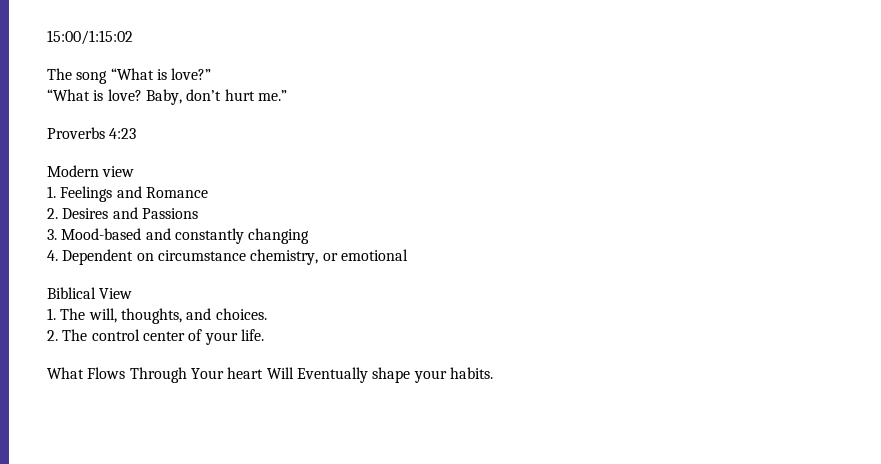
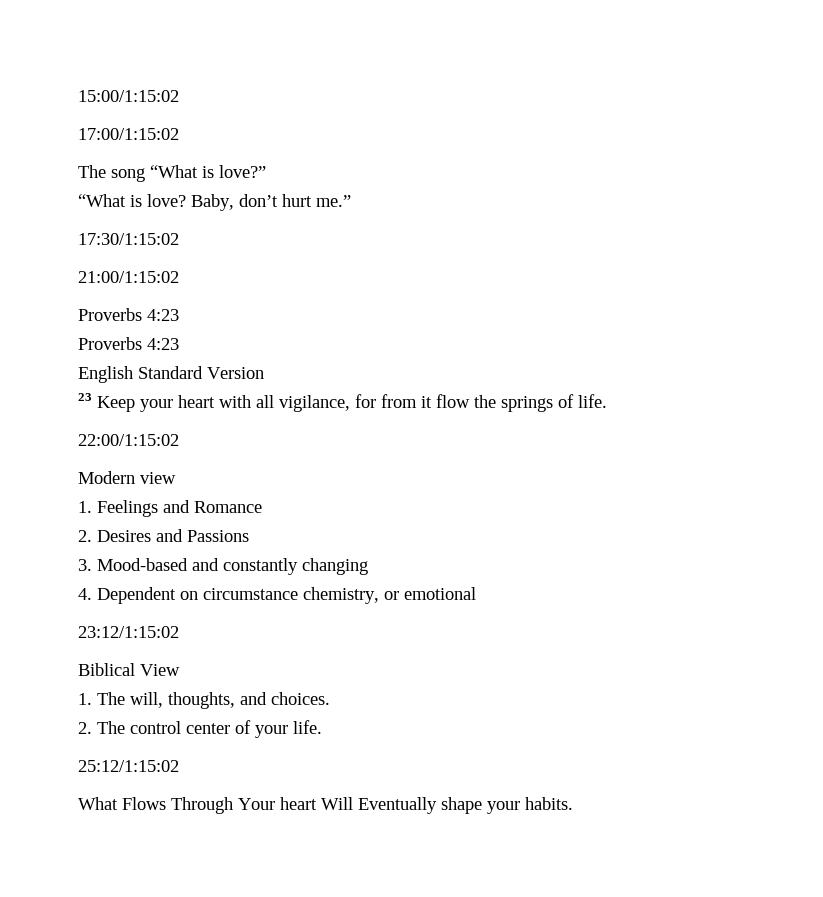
(133, 37) none -> [78,128,179,140] // 17:00/1:15:02
[47,127,137,139] // Proverbs 4:23 -> [78,233,179,245] [78,271,179,283] [78,308,179,321] [78,337,179,350] [78,366,264,383] [78,393,607,412] [78,434,179,446] // 17:30/1:15:02 // 21:00/1:15:02 // Proverbs 4:23 // Proverbs 4:23 // English Standard Version // 23 Keep your heart with all vigilance, for from it flow the springs of life. // 22:00/1:15:02
(408, 255) none -> [78,626,179,638] // 23:12/1:15:02
(264, 335) none -> [78,760,179,772] // 25:12/1:15:02

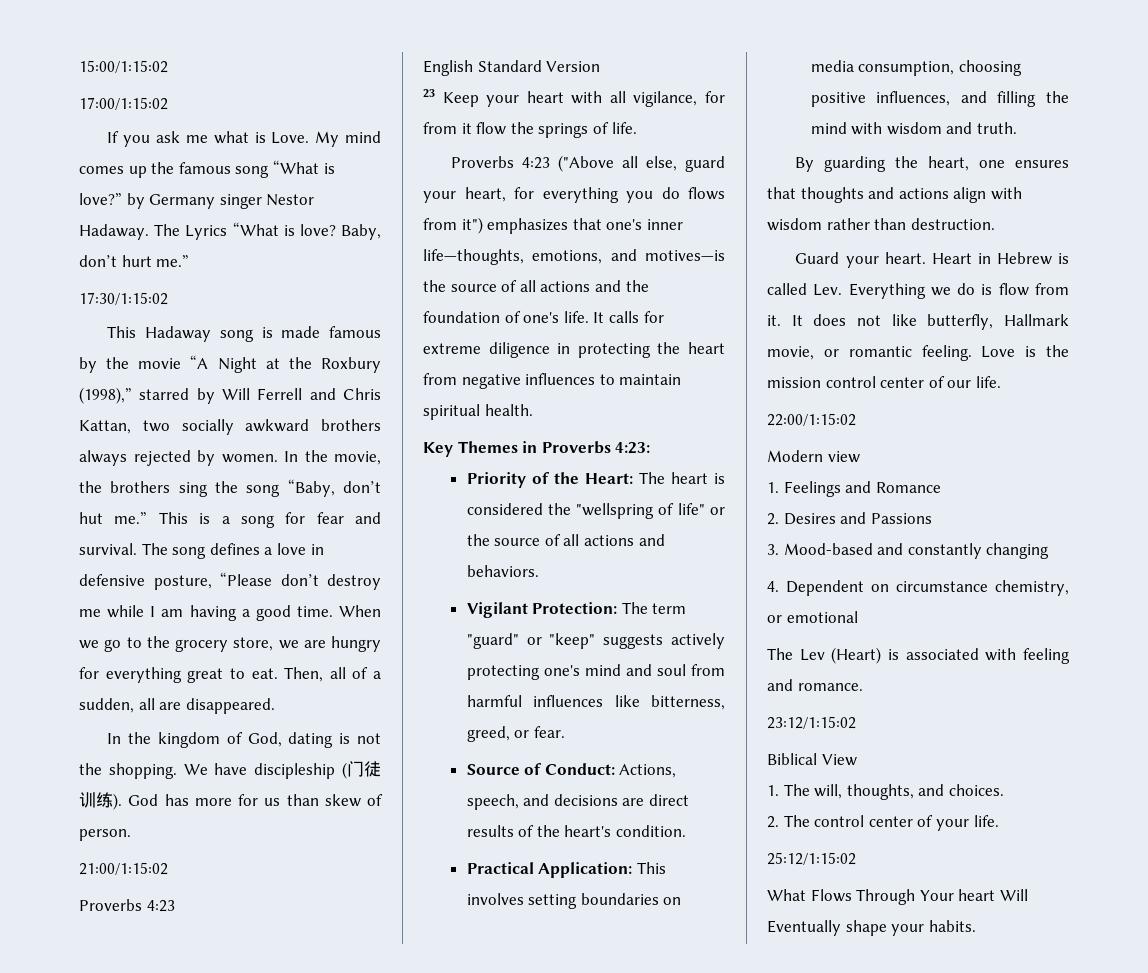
[78,165,266,182] The song “What is love?” // -> [107,131,381,147] [79,160,335,178] [79,193,315,209] [79,224,228,240] If you ask me what is Love. My mind comes up the famous song “What is love?” by Germany singer Nestor Hadaway. The Lyrics
(179, 239) none -> [107,326,381,342] [79,355,381,373] [79,387,381,404] [79,419,381,435] [79,450,381,466] [79,479,381,497] [79,512,381,528] [79,543,324,559] [79,572,381,590] [79,605,381,621] [79,636,381,652] [79,667,381,683] [79,698,275,714] [107,732,381,748] [79,761,382,779] [79,792,383,810] [79,829,131,841] // This Hadaway song is made famous by the movie “A Night at the Roxbury (1998),” starred by Will Ferrell and Chris Kattan, two socially awkward brothers always rejected by women. In the movie, the brothers sing the song “Baby, don’t hut me.” This is a song for fear and survival. The song defines a love in defensive posture, “Please don’t destroy me while I am having a good time. When we go to the grocery store, we are hungry for everything great to eat. Then, all of a sudden, all are disappeared. // In the kingdom of God, dating is not the shopping. We have discipleship (门徒训练). God has more for us than skew of person.
[78,337,179,350] // Proverbs 4:23 -> (175, 906) none
(607, 401) none -> [451,155,725,172] [423,187,725,203] [423,217,683,234] [423,249,725,265] [423,280,649,292] [423,311,664,323] [423,342,725,358] [423,373,682,389] [423,404,533,420] [423,441,651,457] [466,472,725,488] [466,503,725,519] [466,534,665,546] [466,565,539,577] [466,602,687,618] [466,633,725,649] [466,664,725,680] [466,695,725,710] [466,726,565,742] [466,763,677,778] [466,794,690,810] [466,825,687,837] [466,862,666,878] [466,893,682,909] [810,60,1022,76] [810,91,1069,107] [810,122,1018,135] [795,156,1069,172] [767,187,1022,203] [767,218,995,231] [795,252,1069,268] [767,283,1069,299] [767,314,1069,330] [767,345,1069,361] [767,376,1001,388] // Proverbs 4:23 ("Above all else, guard your heart, for everything you do flows from it") emphasizes that one's inner life—thoughts, emotions, and motives—is the source of all actions and the foundation of one's life. It calls for extreme diligence in protecting the heart from negative influences to maintain spiritual health. // Key Themes in Proverbs 4:23: // Priority of the Heart: The heart is considered the "wellspring of life" or the source of all actions and behaviors. // Vigilant Protection: The term "guard" or "keep" suggests actively protecting one's mind and soul from harmful influences like bitterness, greed, or fear. // Source of Conduct: Actions, speech, and decisions are direct results of the heart's condition. // Practical Application: This involves setting boundaries on media consumption, choosing positive influences, and filling the mind with wisdom and truth. // By guarding the heart, one ensures that thoughts and actions align with wisdom rather than destruction. // Guard your heart. Heart in Hebrew is called Lev. Everything we do is flow from it. It does not like butterfly, Hallmark movie, or romantic feeling. Love is the mission control center of our life.
(476, 593) none -> [767,647,1070,664] [767,679,863,691] // The Lev (Heart) is associated with feeling and romance.

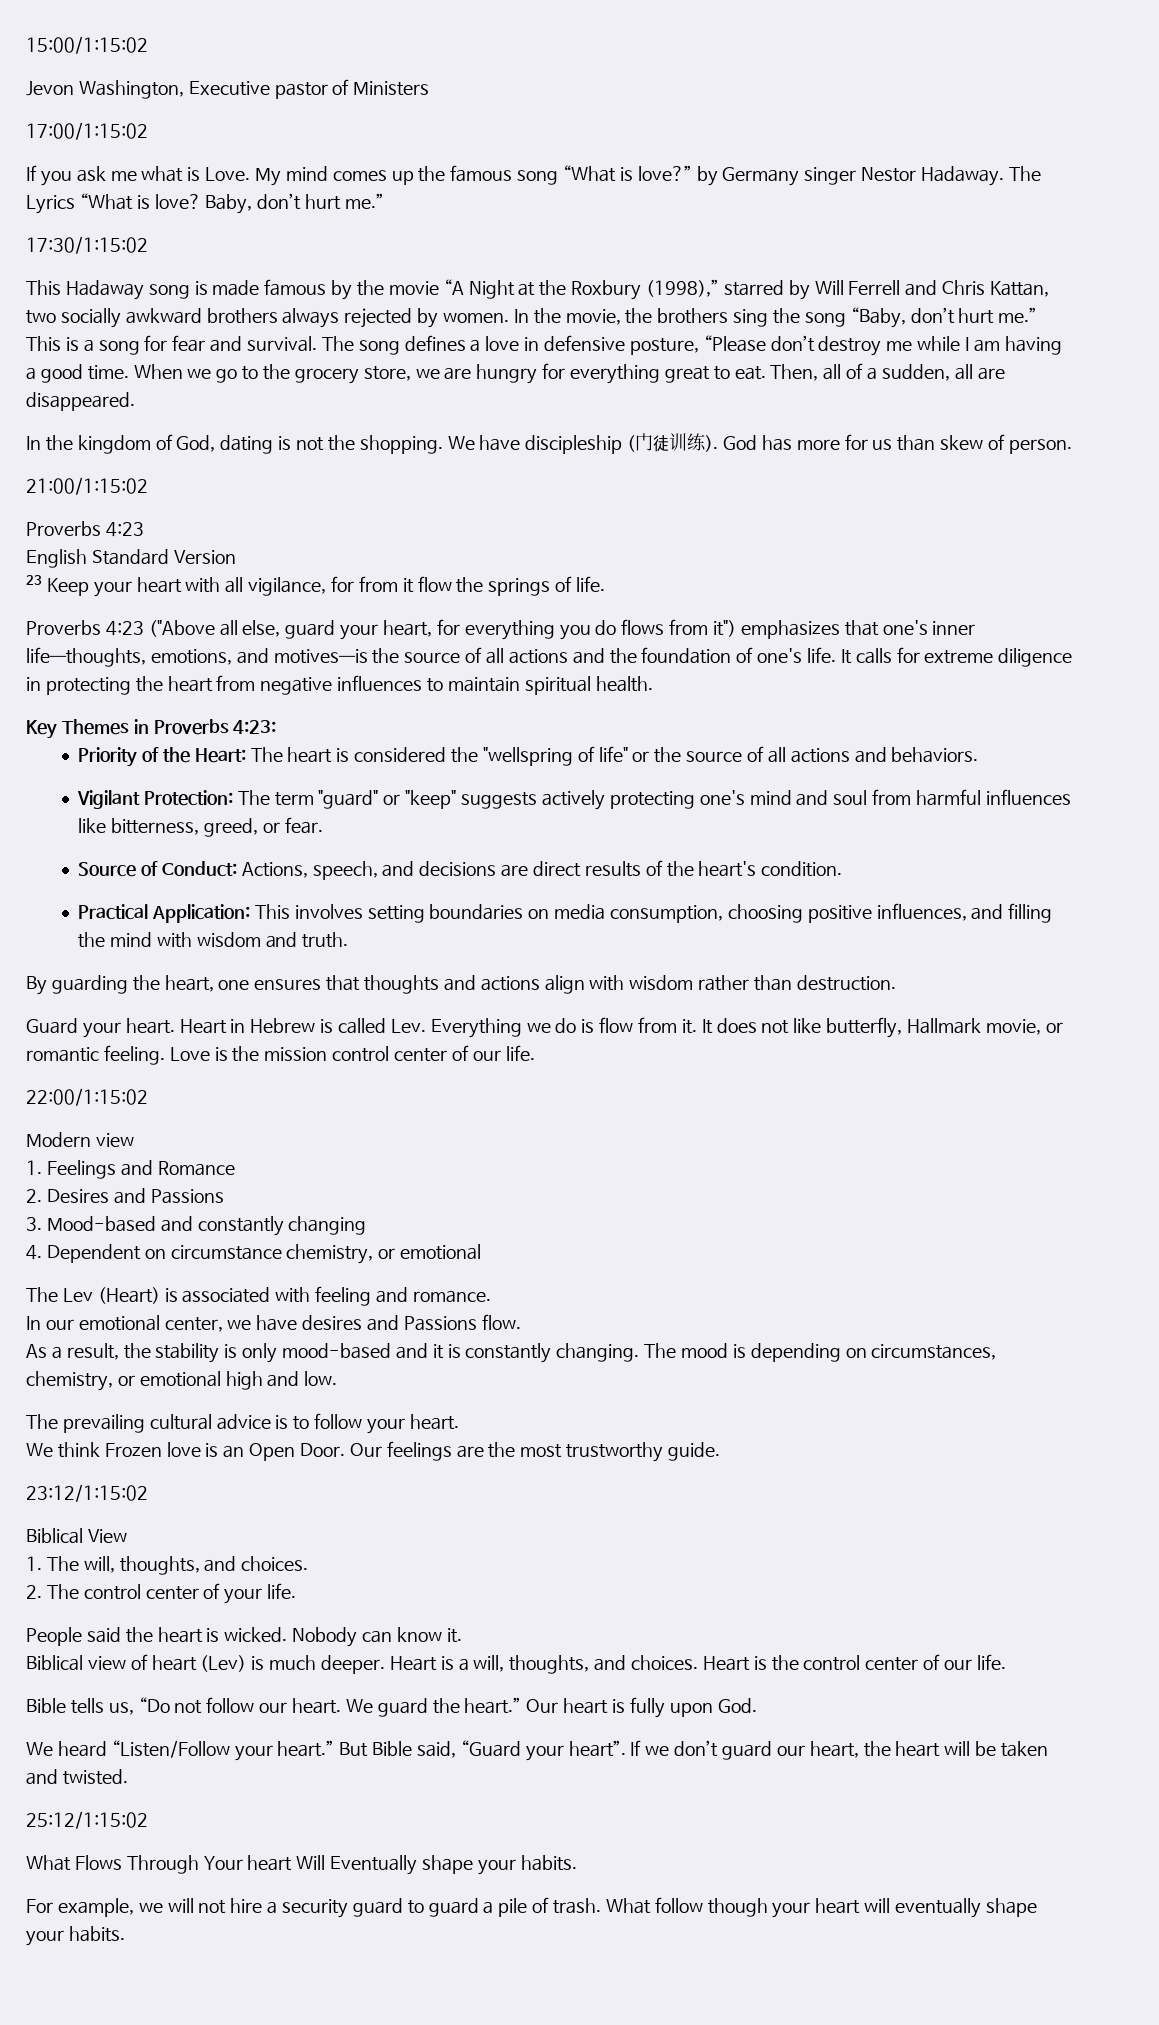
(168, 66) none -> [26,79,430,99] // Jevon Washington, Executive pastor of Ministers
[79,512,103,524] hut -> [958,308,995,324] hurt
(863, 687) none -> [26,1314,521,1332] [26,1343,997,1363] [26,1371,338,1391] [26,1413,459,1434] [26,1441,721,1462] // In our emotional center, we have desires and Passions flow. // As a result, the stability is only mood-based and it is constantly changing. The mood is depending on circumstances, chemistry, or emotional high and low. // The prevailing cultural advice is to follow your heart. // We think Frozen love is an Open Door. Our feelings are the most trustworthy guide.
(999, 821) none -> [26,1627,462,1647] [26,1654,1006,1674] [26,1697,757,1718] [26,1740,1049,1761] [26,1769,128,1785] // People said the heart is wicked. Nobody can know it. // Biblical view of heart (Lev) is much deeper. Heart is a will, thoughts, and choices. Heart is the control center of our life. // Bible tells us, “Do not follow our heart. We guard the heart.” Our heart is fully upon God. // We heard “Listen/Follow your heart.” But Bible said, “Guard your heart”. If we don’t guard our heart, the heart will be taken and twisted.
(976, 926) none -> [26,1897,1037,1918] [26,1926,125,1946] // For example, we will not hire a security guard to guard a pile of trash. What follow though your heart will eventually shape your habits.

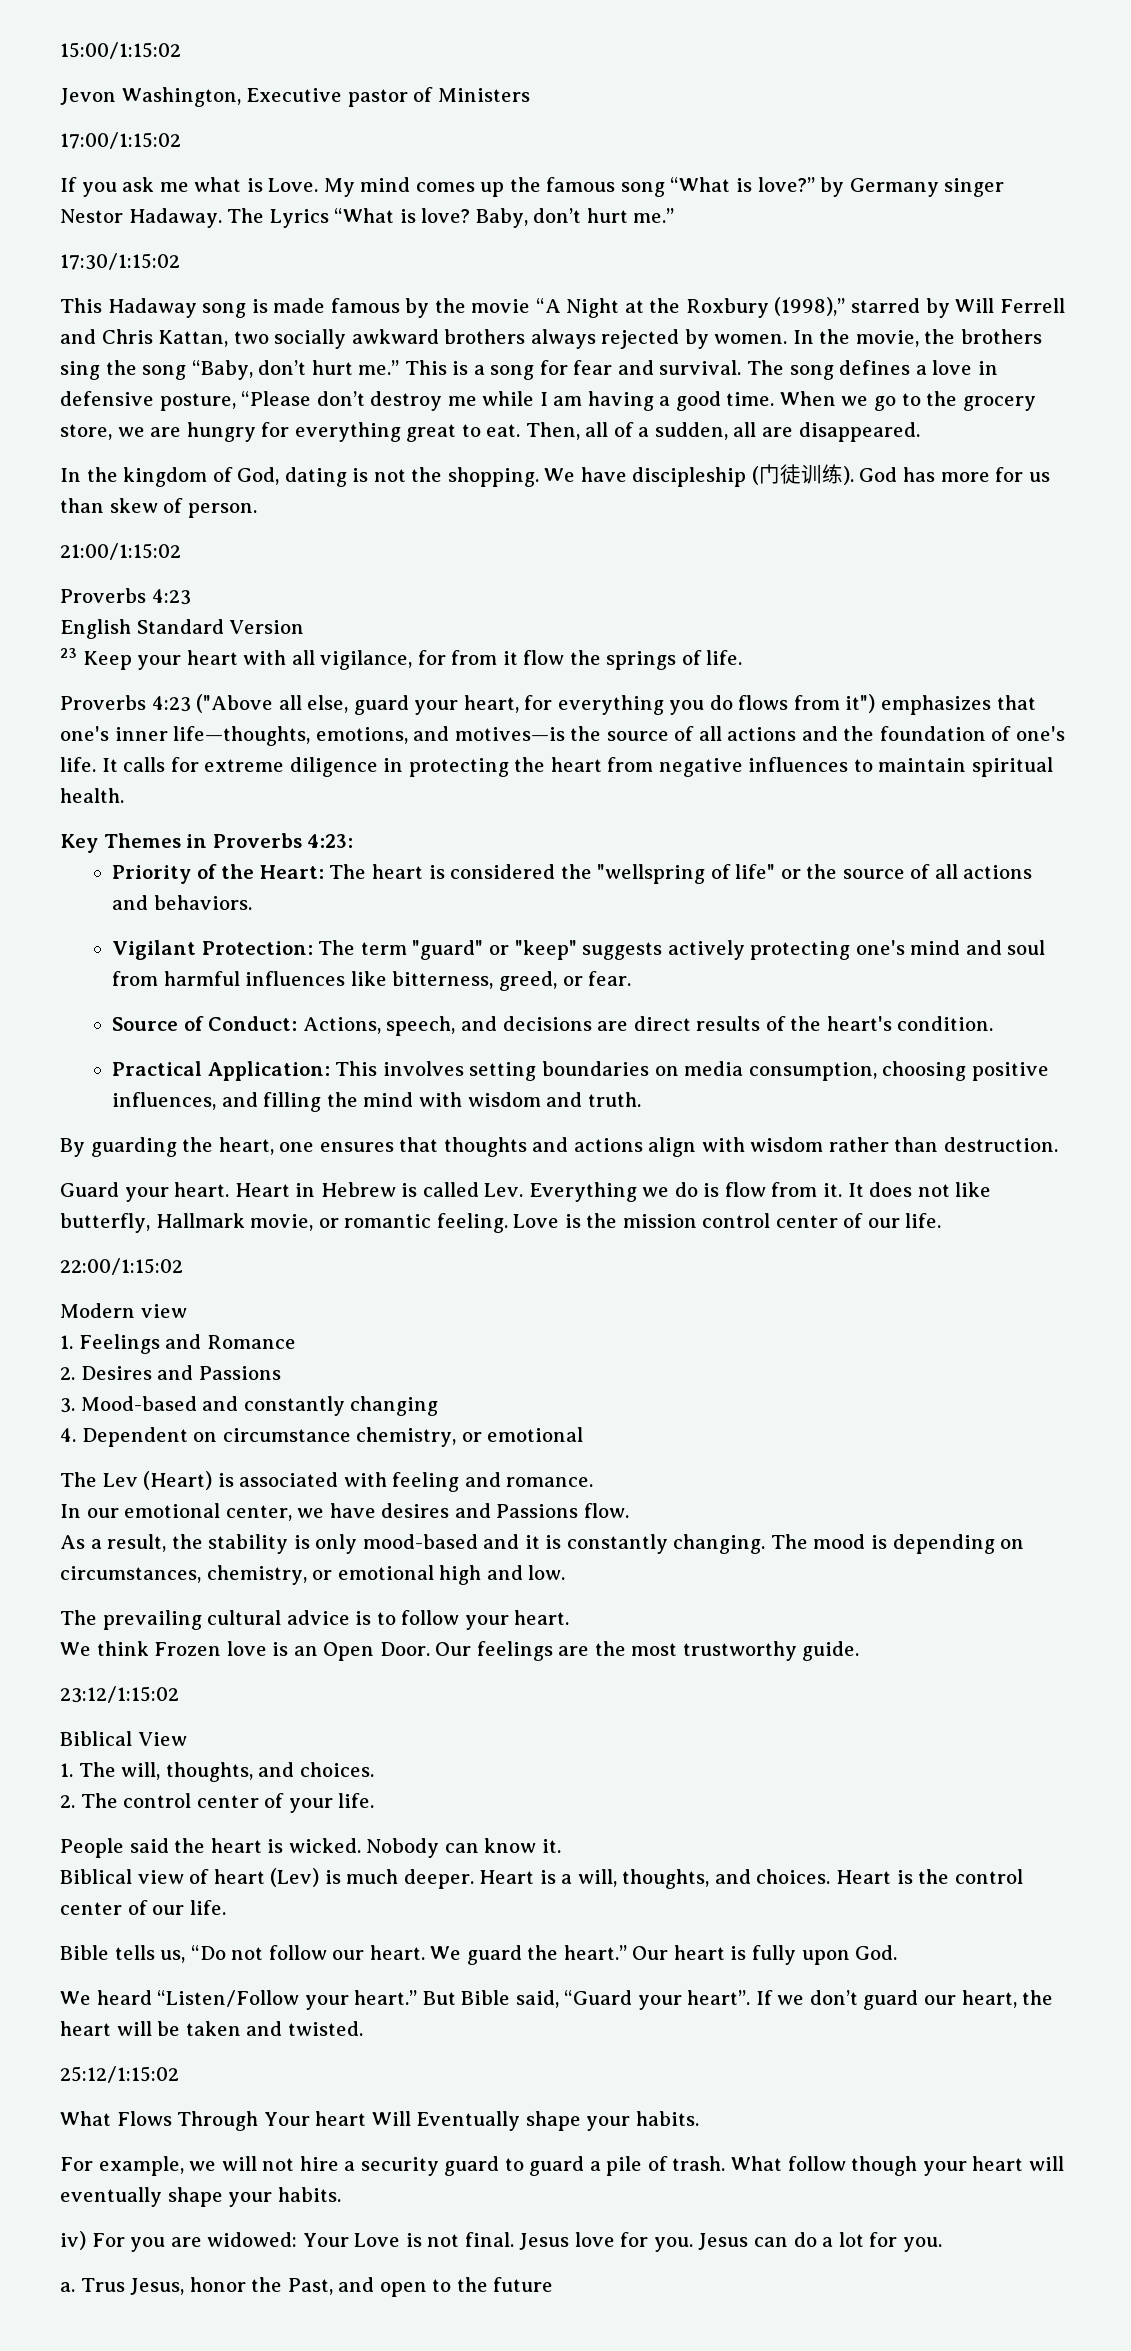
(125, 1934) none -> [60,2231,942,2252] [60,2277,554,2297] // iv) For you are widowed: Your Love is not final. Jesus love for you. Jesus can do a lot for you. // a. Trus Jesus, honor the Past, and open to the future

